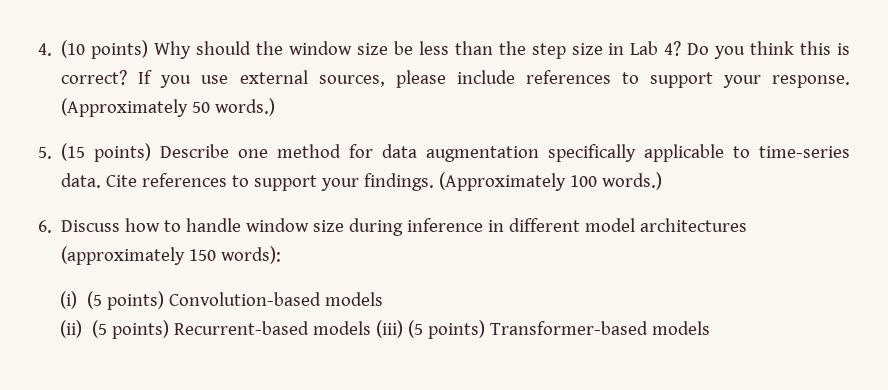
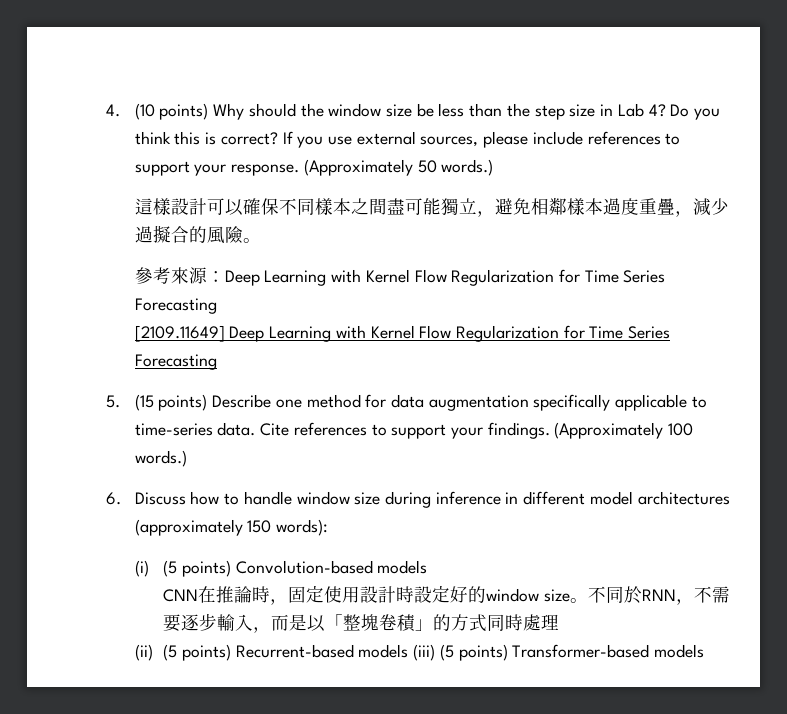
(276, 107) none -> [134,197,729,217] [134,225,261,244] [134,267,666,286] [134,298,217,314] [134,325,671,342] [134,354,217,370] // 這樣設計可以確保不同樣本之間盡可能獨立，避免相鄰樣本過度重疊，減少過擬合的風險。 // 參考來源：Deep Learning with Kernel Flow Regularization for Time Series Forecasting // [2109.11649] Deep Learning with Kernel Flow Regularization for Time Series Forecasting
(383, 299) none -> [163,585,731,605] [163,613,560,633] // CNN在推論時，固定使用設計時設定好的window size。不同於RNN，不需要逐步輸入，而是以「整塊卷積」的方式同時處理

